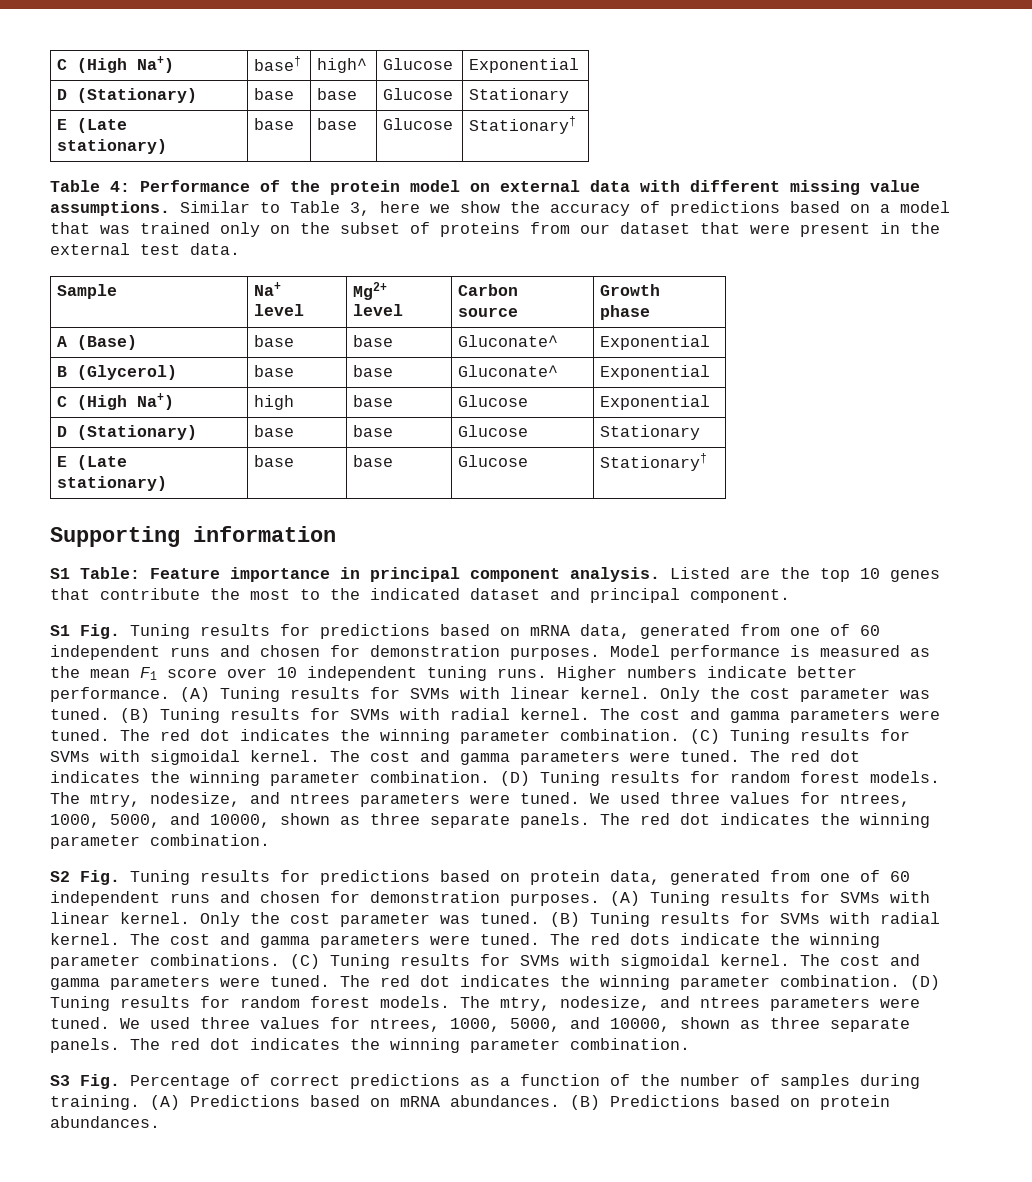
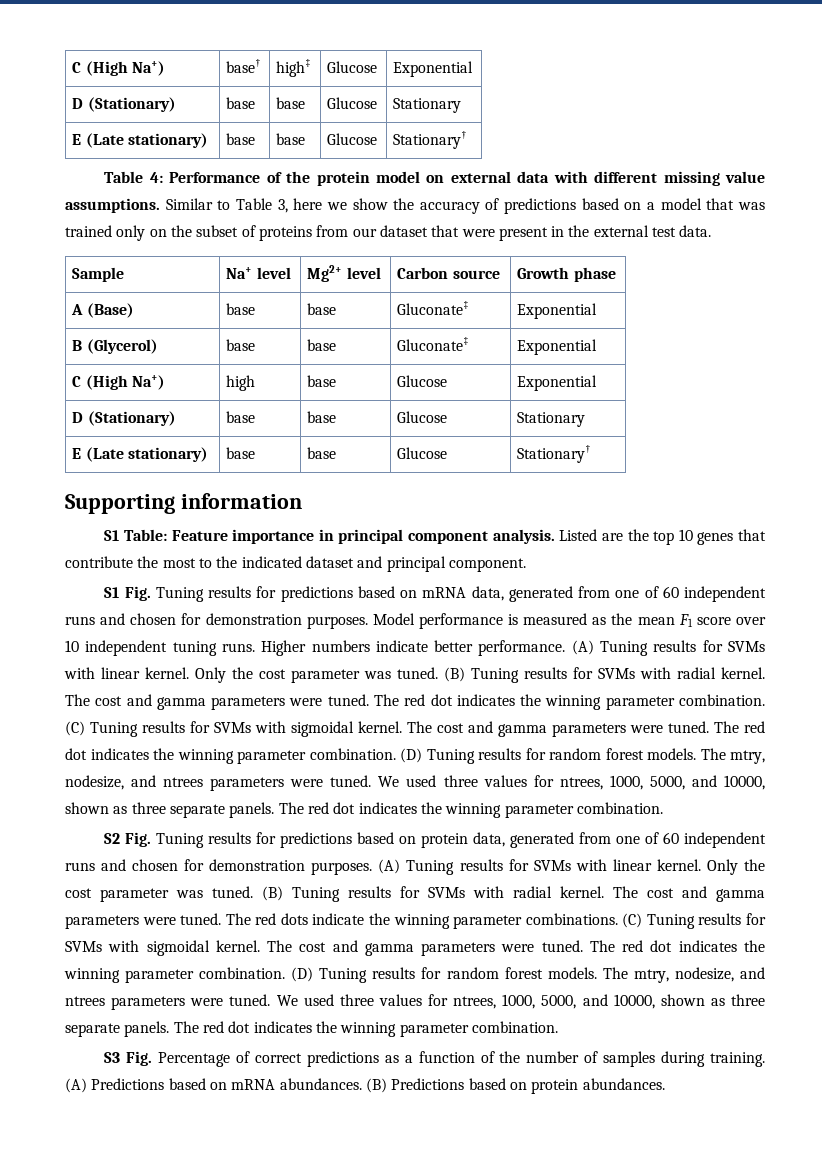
[317,58,368,73] high^ -> [276,59,312,77] high‡
[458,335,559,347] Gluconate^ -> [397,301,470,315] Gluconate‡
[458,365,559,377] Gluconate^ -> [397,337,470,351] Gluconate‡

